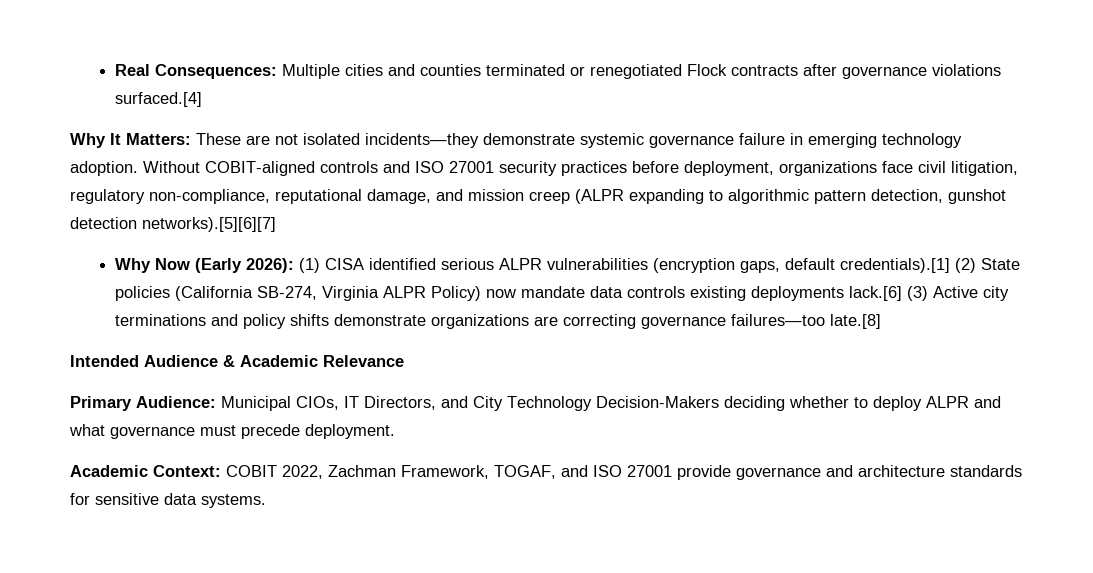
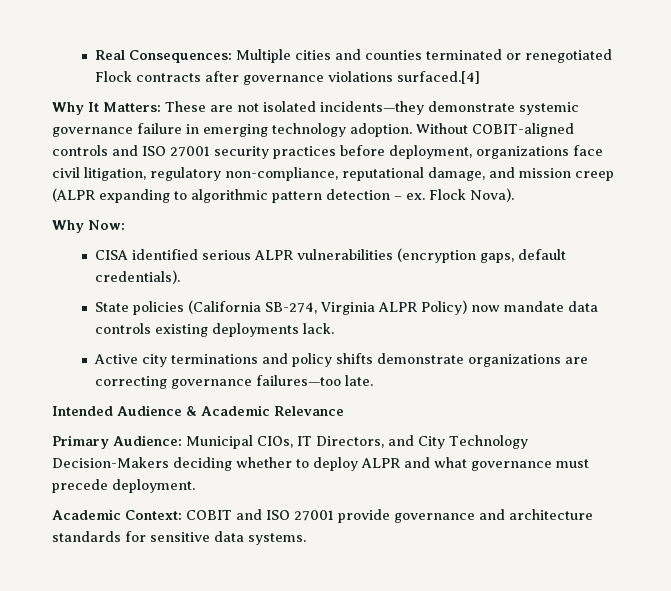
[871,189,1006,204] [70,217,276,232] [114,258,320,273] detection, gunshot detection networks).[5][6][7] // Why Now (Early 2026): (1) -> [326,188,514,202] [52,220,125,233] detection – ex. Flock Nova). // Why Now: //
[839,258,976,273] credentials).[1] (2) -> [94,270,180,284] credentials). //
[848,286,928,301] lack.[6] (3) -> [302,323,334,334] lack. //
[829,314,881,329] late.[8] -> [344,375,373,386] late.
[282,465,556,479] 2022, Zachman Framework, TOGAF, -> (232, 515) none

